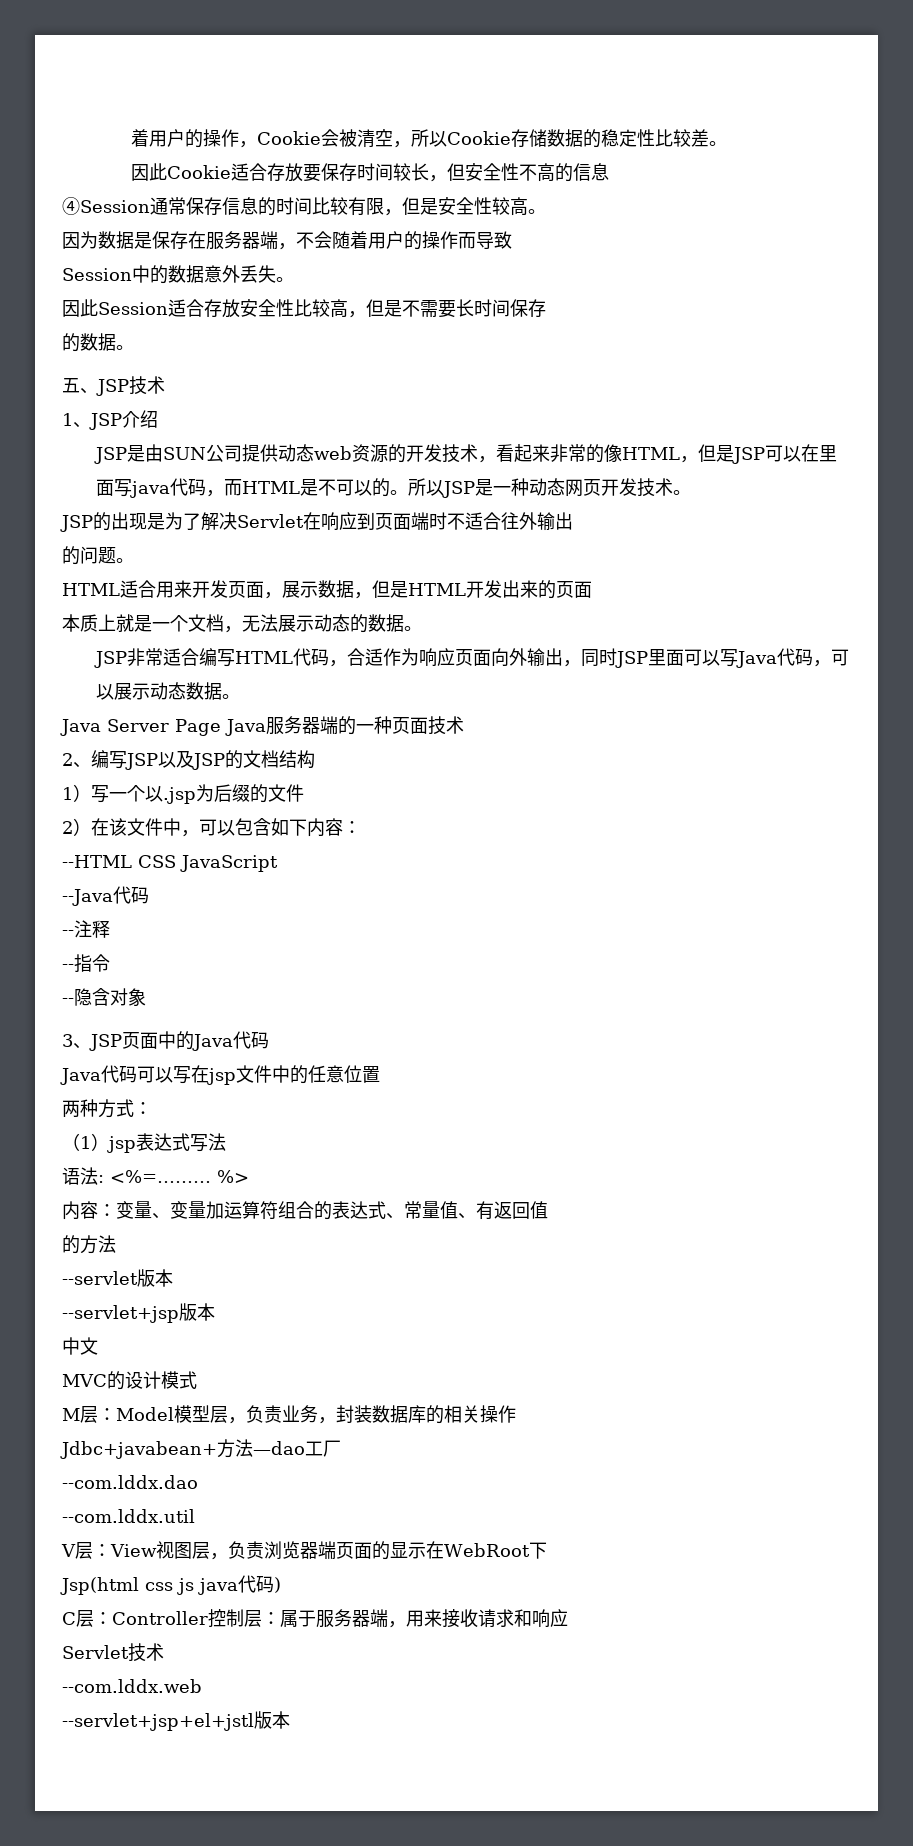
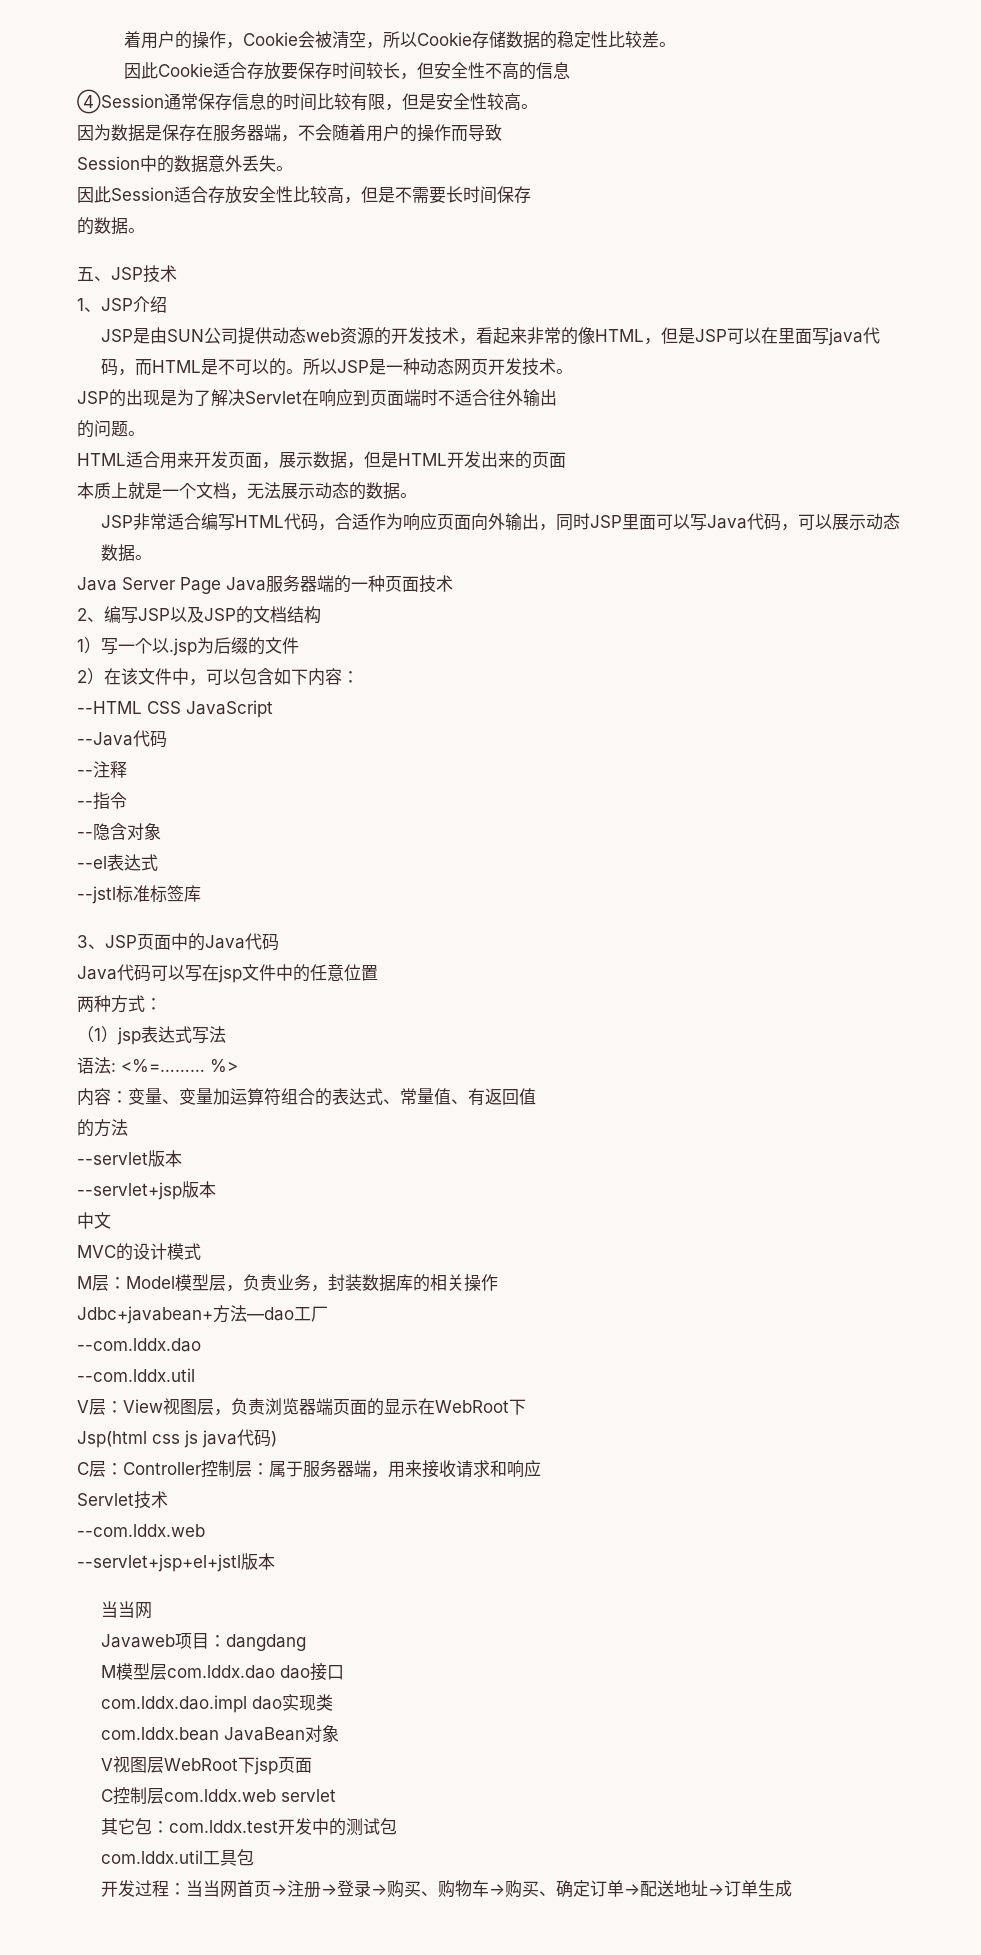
(146, 997) none -> [77,854,158,871] [77,885,201,904] // --el表达式 // --jstl标准标签库
(290, 1720) none -> [100,1601,152,1619] [100,1633,306,1651] [100,1663,344,1681] [100,1694,333,1713] [100,1725,339,1742] [100,1756,312,1775] [100,1787,336,1805] [100,1818,397,1836] [100,1849,254,1866] [100,1880,792,1898] // 当当网 // Javaweb项目：dangdang // M模型层com.lddx.dao dao接口 // com.lddx.dao.impl dao实现类 // com.lddx.bean JavaBean对象 // V视图层WebRoot下jsp页面 // C控制层com.lddx.web servlet // 其它包：com.lddx.test开发中的测试包 // com.lddx.util工具包 // 开发过程：当当网首页→注册→登录→购买、购物车→购买、确定订单→配送地址→订单生成

